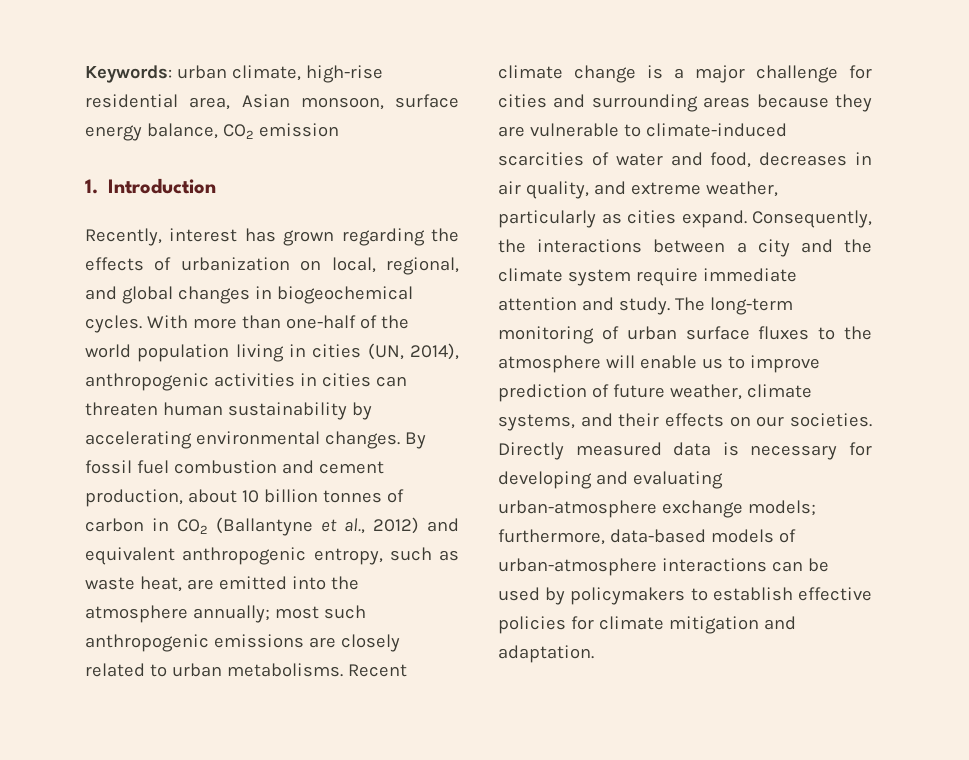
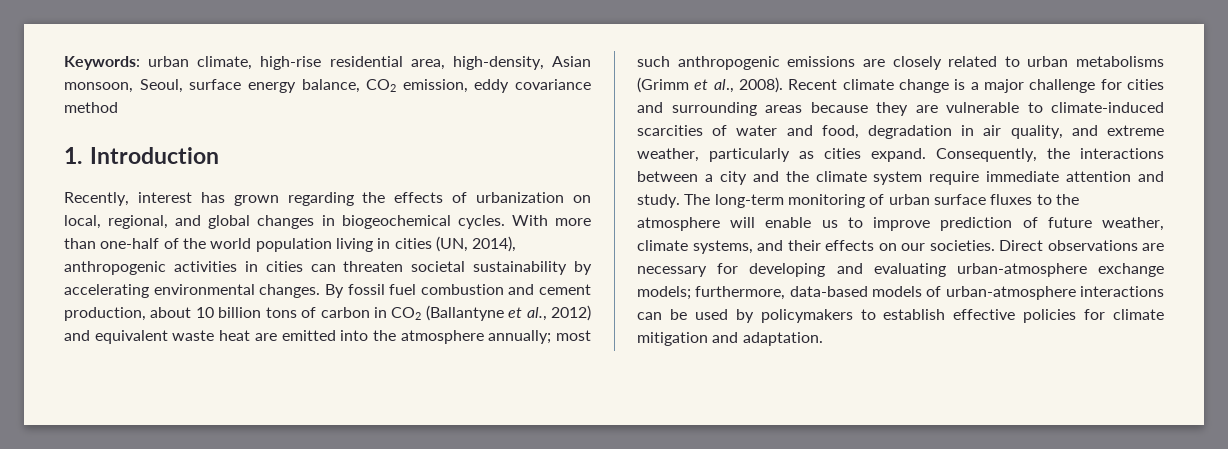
(231, 103) none -> [452,56,544,70] high-density,
(384, 103) none -> [139,79,183,93] Seoul,
[258,123,339,137] emission -> [402,79,591,93] [64,102,118,113] emission, eddy covariance method
[162,402,223,416] human -> [411,261,466,272] societal
[322,490,382,503] tonnes -> [265,307,297,318] tons
[182,547,459,565] [85,576,182,592] anthropogenic entropy, such as waste heat, -> [172,330,251,341] waste heat
[226,663,343,677] metabolisms. -> [1076,56,1164,67] [637,77,783,93] metabolisms (Grimm et al., 2008).
[759,152,848,166] decreases -> [868,125,952,139] degradation
[498,442,739,460] Directly measured data is -> [999,240,1164,251] Direct observations are

